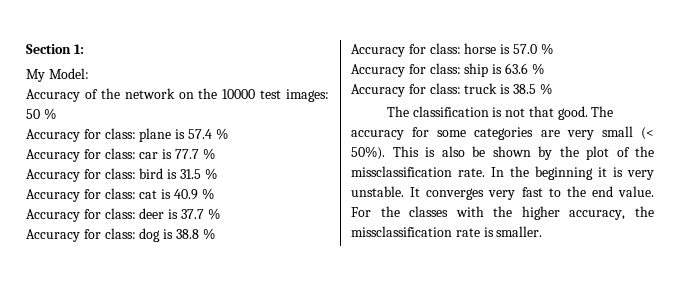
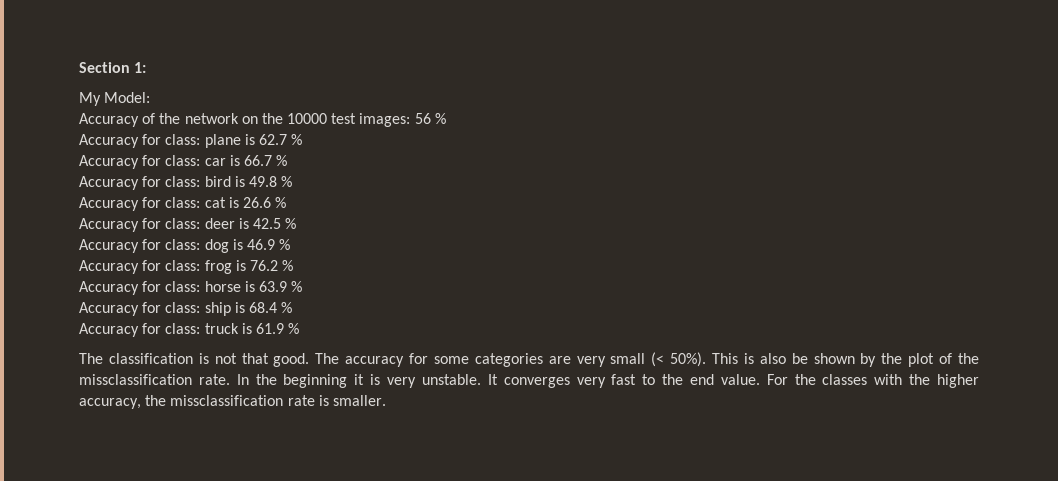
[26,109,40,119] 50 -> [414,113,431,124] 56
[187,129,212,139] 57.4 -> [258,134,287,145] 62.7
[174,149,199,159] 77.7 -> [243,155,272,166] 66.7
[179,169,201,179] 31.5 -> [248,176,277,187] 49.8
[173,189,198,200] 40.9 -> [242,197,271,208] 26.6
[180,209,204,219] 37.7 -> [252,218,281,229] 42.5
[175,229,199,239] 38.8 -> [246,239,291,250] [79,260,278,274] 46.9 % // Accuracy for class: frog is 76.2
[512,44,537,54] 57.0 -> [258,281,287,292] 63.9
[504,63,528,74] 63.6 -> [248,302,277,313] 68.4
[512,84,536,94] 38.5 -> [255,323,284,334] 61.9

